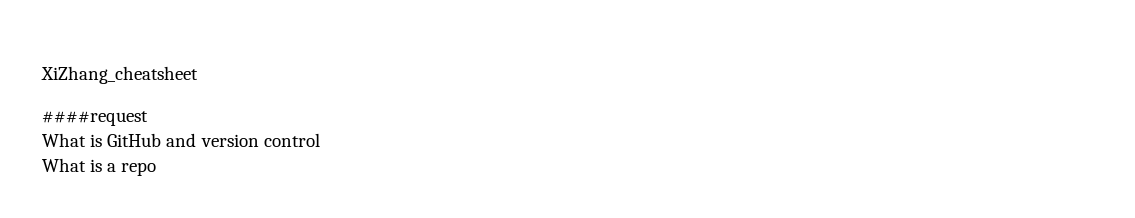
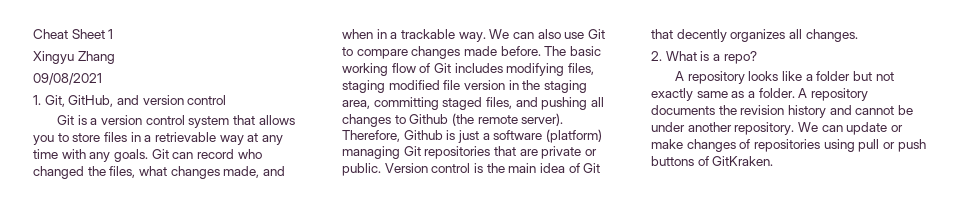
[41,66,198,84] [42,111,148,126] [42,133,320,147] [42,158,157,176] XiZhang_cheatsheet // ####request // What is GitHub and version control // What is a repo -> [33,29,114,39] [33,51,115,64] [33,73,102,85] [33,95,227,107] [57,115,295,128] [33,132,283,145] [33,149,262,162] [33,166,285,179] [342,29,605,42] [342,46,601,59] [342,63,594,76] [342,80,587,93] [342,97,604,110] [342,113,564,127] [342,129,602,143] [342,146,597,159] [342,163,601,176] [651,29,858,42] [651,51,757,64] [675,71,894,84] [651,88,868,101] [651,105,913,118] [651,122,903,135] [651,139,926,152] [651,156,774,166] Cheat Sheet 1 // Xingyu Zhang // 09/08/2021 // 1. Git, GitHub, and version control // Git is a version control system that allows you to store files in a retrievable way at any time with any goals. Git can record who changed the files, what changes made, and when in a trackable way. We can also use Git to compare changes made before. The basic working flow of Git includes modifying files, staging modified file version in the staging area, committing staged files, and pushing all changes to Github (the remote server). Therefore, Github is just a software (platform) managing Git repositories that are private or public. Version control is the main idea of Git that decently organizes all changes. // 2. What is a repo? // A repository looks like a folder but not exactly same as a folder. A repository documents the revision history and cannot be under another repository. We can update or make changes of repositories using pull or push buttons of GitKraken.

